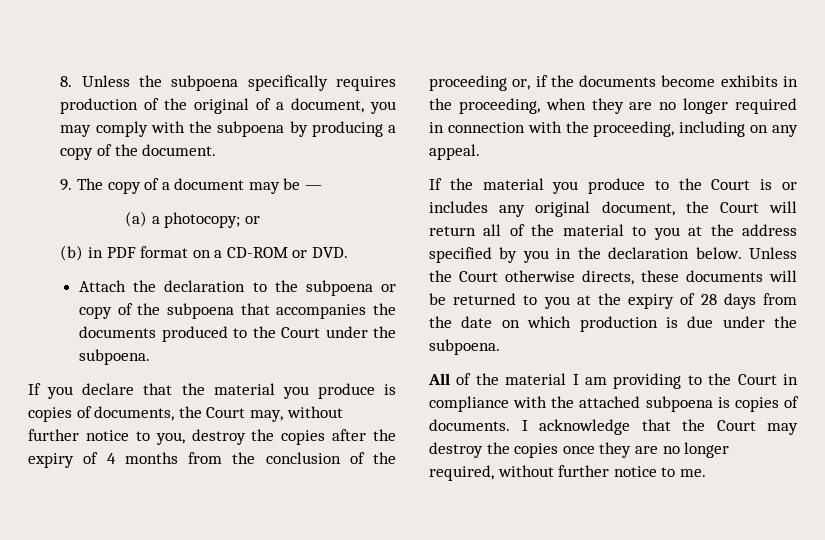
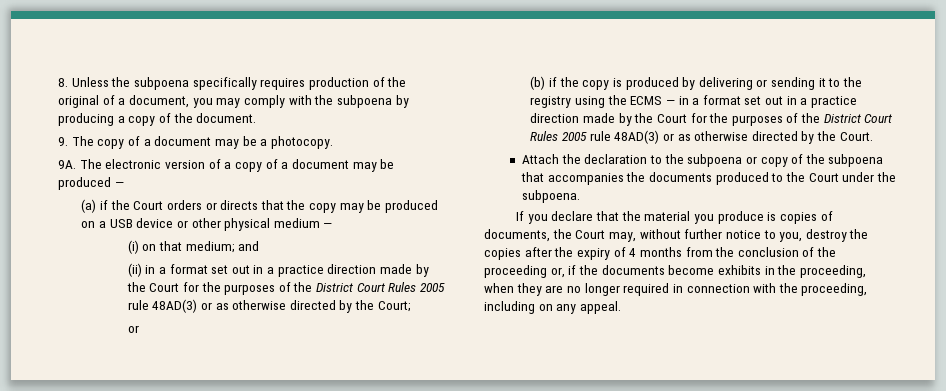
[305,185,323,190] [125,211,260,228] [60,245,349,261] — // (a) a photocopy; or // (b) in PDF format on a CD-ROM or DVD. -> [260,136,333,149] [58,159,395,172] [58,177,124,190] [81,199,439,213] [81,218,333,231] [127,240,260,254] [127,263,429,277] [126,282,446,295] [127,299,411,313] [127,325,139,333] [530,76,863,90] [530,95,858,108] [530,113,893,126] [530,130,873,144] a photocopy. // 9A. The electronic version of a copy of a document may be produced — // (a) if the Court orders or directs that the copy may be produced on a USB device or other physical medium — // (i) on that medium; and // (ii) in a format set out in a practice direction made by the Court for the purposes of the District Court Rules 2005 rule 48AD(3) or as otherwise directed by the Court; // or // (b) if the copy is produced by delivering or sending it to the registry using the ECMS — in a format set out in a practice direction made by the Court for the purposes of the District Court Rules 2005 rule 48AD(3) or as otherwise directed by the Court.
[429,178,797,194] [429,201,797,217] [429,224,797,240] [429,247,797,263] [429,270,797,285] [429,293,797,309] [429,316,797,332] [429,339,500,355] [428,373,798,389] [429,396,799,412] [429,419,798,435] [429,442,730,458] [429,465,706,481] // If the material you produce to the Court is or includes any original document, the Court will return all of the material to you at the address specified by you in the declaration below. Unless the Court otherwise directs, these documents will be returned to you at the expiry of 28 days from the date on which production is due under the subpoena. // All of the material I am providing to the Court in compliance with the attached subpoena is copies of documents. I acknowledge that the Court may destroy the copies once they are no longer required, without further notice to me. -> (621, 307) none

